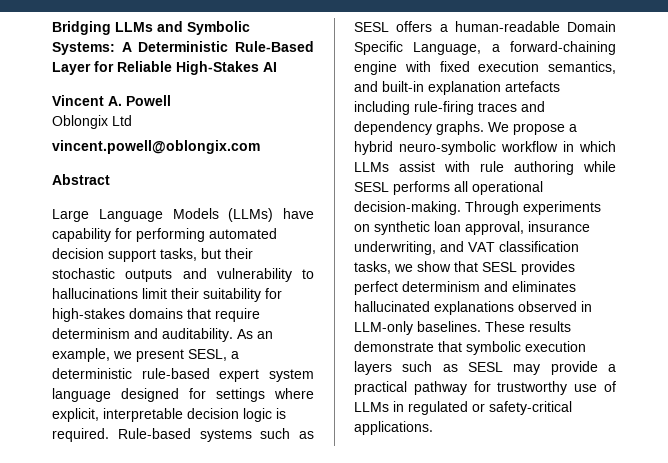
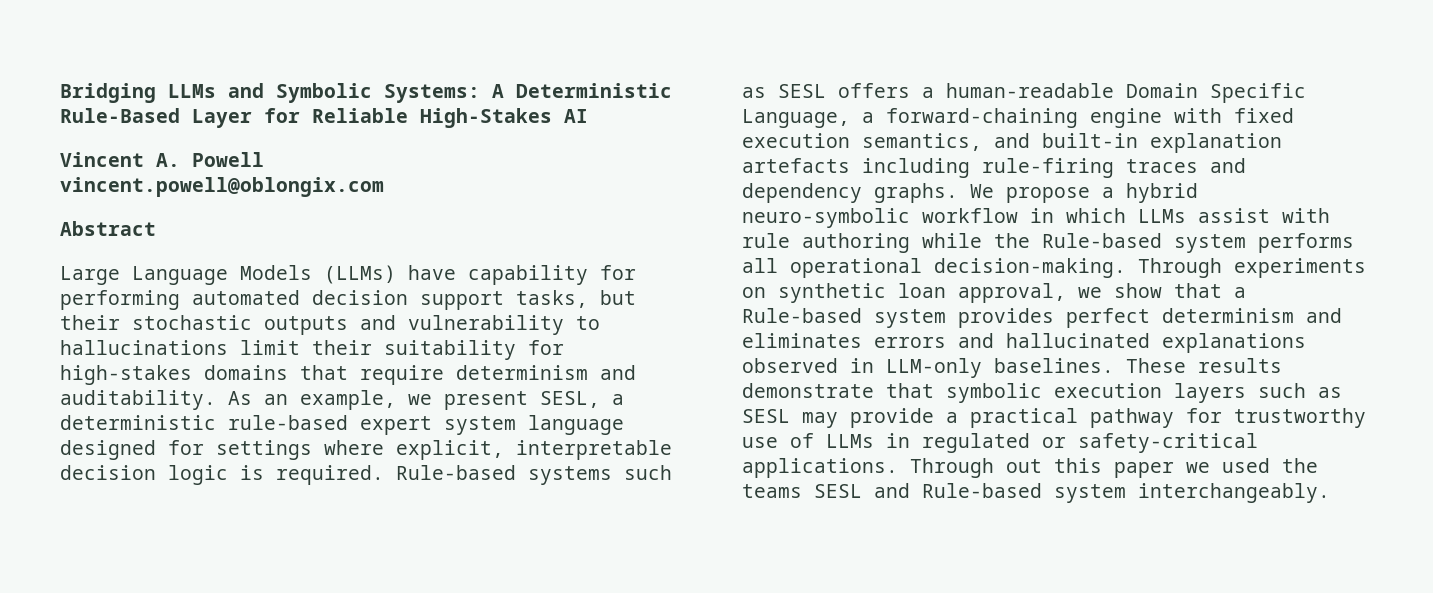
[52,115,132,129] // Oblongix Ltd -> (264, 159) none
[354,182,389,192] SESL -> [994,233,1246,253] the Rule-based system
[528,221,590,232] [354,241,579,255] [354,261,517,274] insurance underwriting, and VAT classification tasks, we show that SESL -> [1078,283,1246,298] [742,308,946,328] we show that a Rule-based system
(576, 286) none -> [874,333,994,348] errors and
(433, 428) none -> [910,458,1318,478] [742,483,1330,503] Through out this paper we used the teams SESL and Rule-based system interchangeably.

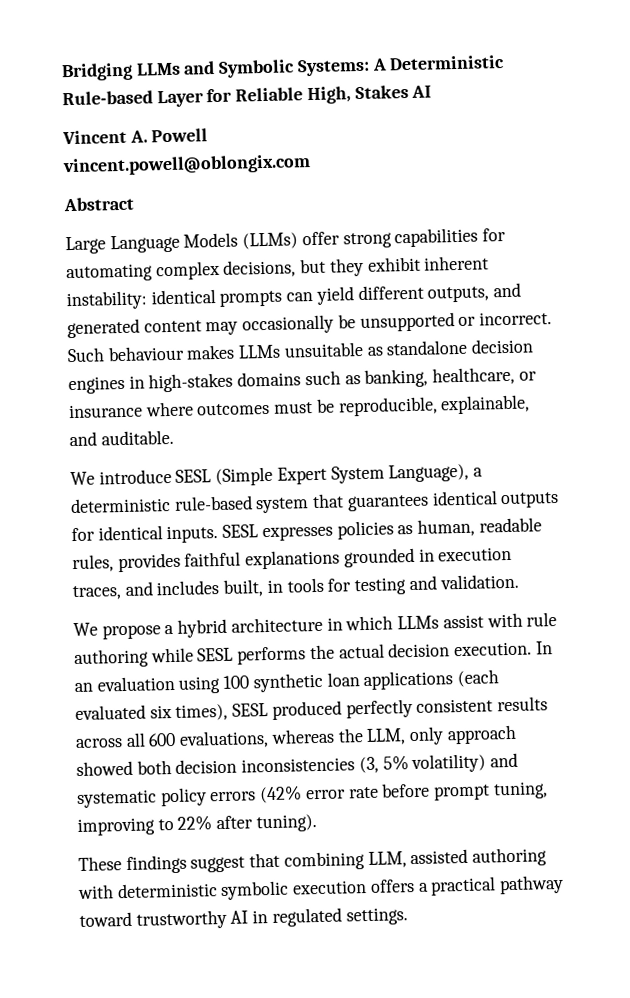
[60,108,180,123] Rule-Based -> [62,90,153,106] Rule-based
[420,108,552,128] High-Stakes -> [306,84,409,105] High, Stakes
[408,265,636,285] [60,290,636,310] [60,315,600,335] [60,340,564,360] [60,365,636,385] [60,390,624,410] [60,415,624,435] [60,440,672,460] [60,465,672,485] [742,83,1306,103] [742,108,1294,128] [742,133,1282,153] [742,158,1246,178] [742,183,958,203] have capability for performing automated decision support tasks, but their stochastic outputs and vulnerability to hallucinations limit their suitability for high-stakes domains that require determinism and auditability. As an example, we present SESL, a deterministic rule-based expert system language designed for settings where explicit, interpretable decision logic is required. Rule-based systems such as SESL offers a human-readable Domain Specific Language, a forward-chaining engine with fixed execution semantics, and built-in explanation artefacts including rule-firing traces and dependency graphs. -> [301,227,507,249] [66,255,490,283] [66,282,522,311] [67,311,553,339] [67,338,535,363] [68,366,537,395] [68,394,531,419] [69,429,174,447] [70,463,484,487] [70,490,560,514] [71,517,542,544] [72,546,513,573] [72,573,519,601] offer strong capabilities for automating complex decisions, but they exhibit inherent instability: identical prompts can yield different outputs, and generated content may occasionally be unsupported or incorrect. Such behaviour makes LLMs unsuitable as standalone decision engines in high-stakes domains such as banking, healthcare, or insurance where outcomes must be reproducible, explainable, and auditable. // We introduce SESL (Simple Expert System Language), a deterministic rule-based system that guarantees identical outputs for identical inputs. SESL expresses policies as human, readable rules, provides faithful explanations grounded in execution traces, and includes built, in tools for testing and validation. //
[742,208,1018,228] neuro-symbolic workflow -> [230,616,323,633] architecture
[994,233,1354,253] [742,258,1366,278] [742,283,1246,303] [742,308,1342,328] [742,333,1306,353] [742,358,1282,378] [742,383,1342,403] [742,408,1366,428] [742,433,1258,453] [742,458,1318,478] [742,483,1330,503] the Rule-based system performs all operational decision-making. Through experiments on synthetic loan approval, we show that a Rule-based system provides perfect determinism and eliminates errors and hallucinated explanations observed in LLM-only baselines. These results demonstrate that symbolic execution layers such as SESL may provide a practical pathway for trustworthy use of LLMs in regulated or safety-critical applications. Through out this paper we used the teams SESL and Rule-based system interchangeably. -> [197,641,553,665] [74,669,500,694] [75,696,549,721] [75,724,517,749] [76,752,519,777] [77,781,548,809] [77,814,317,836] [78,847,548,875] [77,874,565,901] [79,907,408,930] SESL performs the actual decision execution. In an evaluation using 100 synthetic loan applications (each evaluated six times), SESL produced perfectly consistent results across all 600 evaluations, whereas the LLM, only approach showed both decision inconsistencies (3, 5% volatility) and systematic policy errors (42% error rate before prompt tuning, improving to 22% after tuning). // These findings suggest that combining LLM, assisted authoring with deterministic symbolic execution offers a practical pathway toward trustworthy AI in regulated settings.

